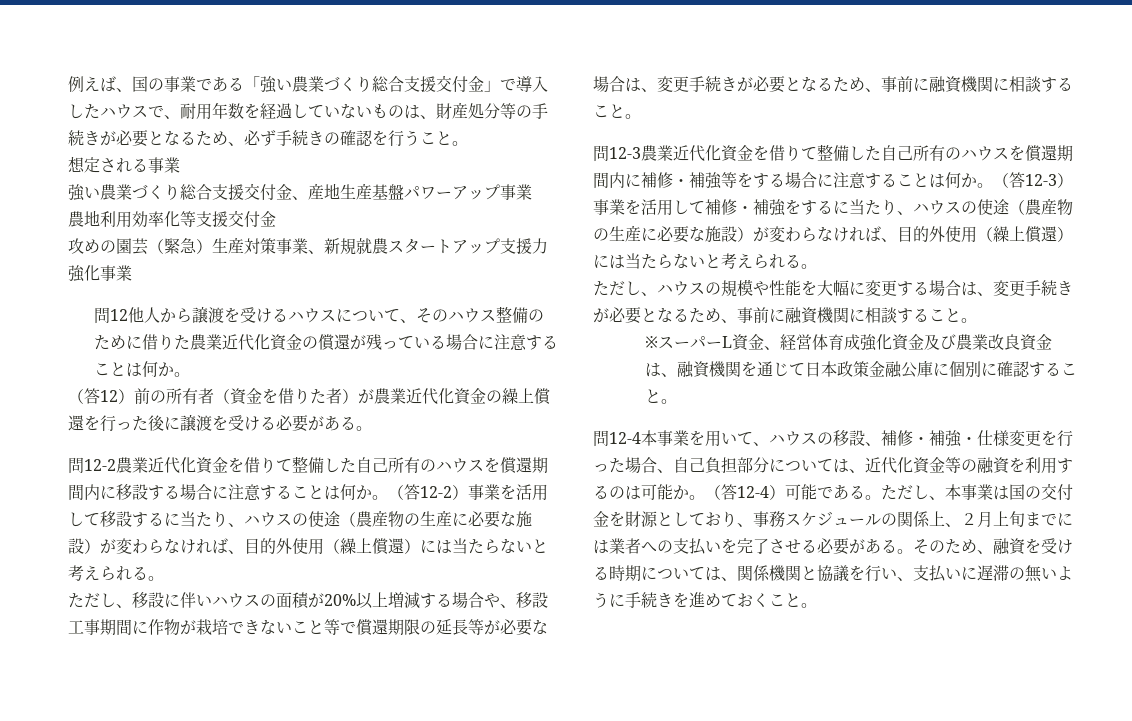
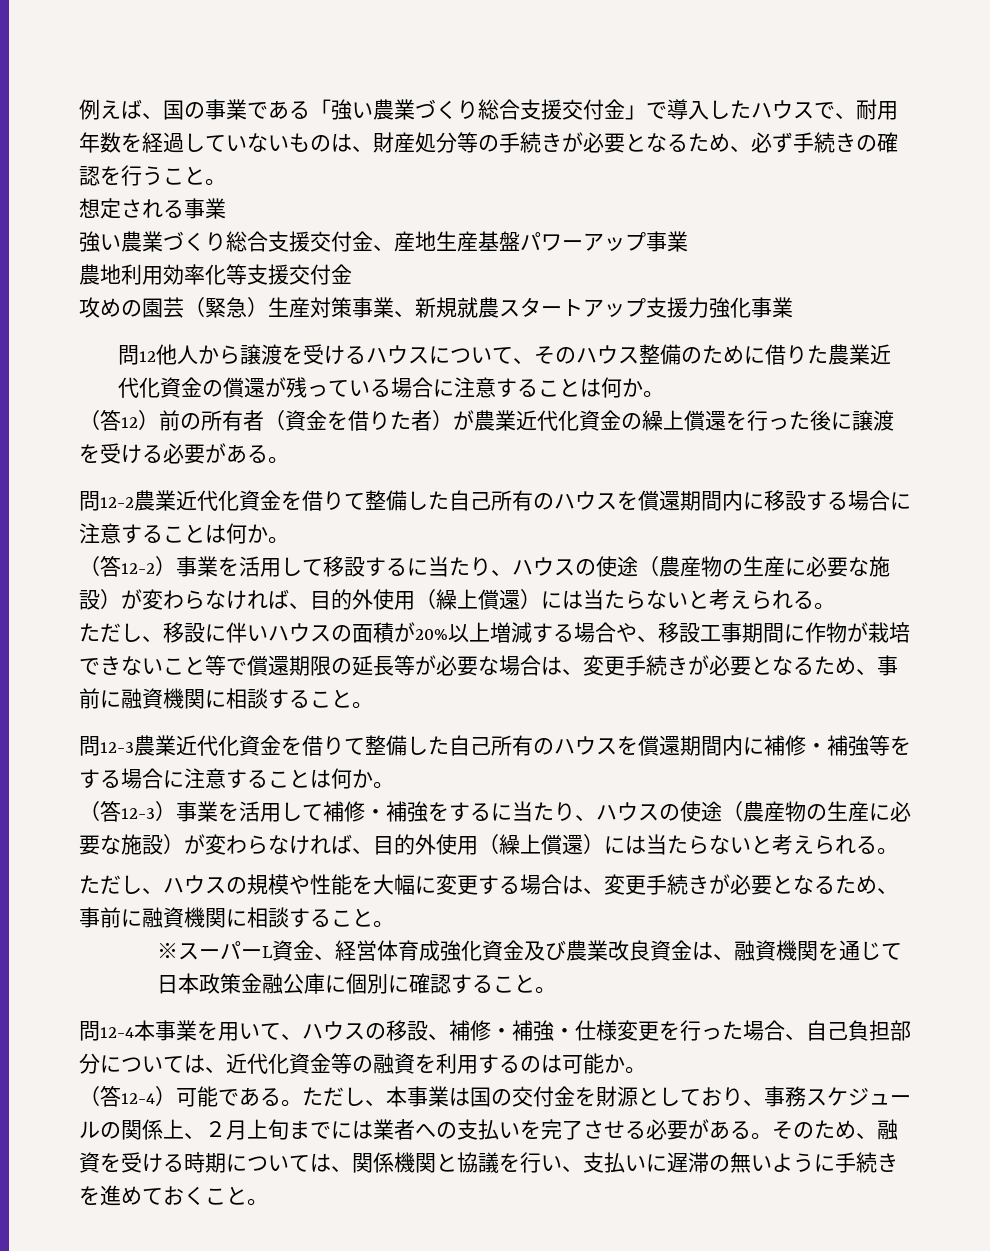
(388, 497) none -> (289, 540) //
(993, 185) none -> (394, 785) //
(705, 497) none -> (646, 1070) //

